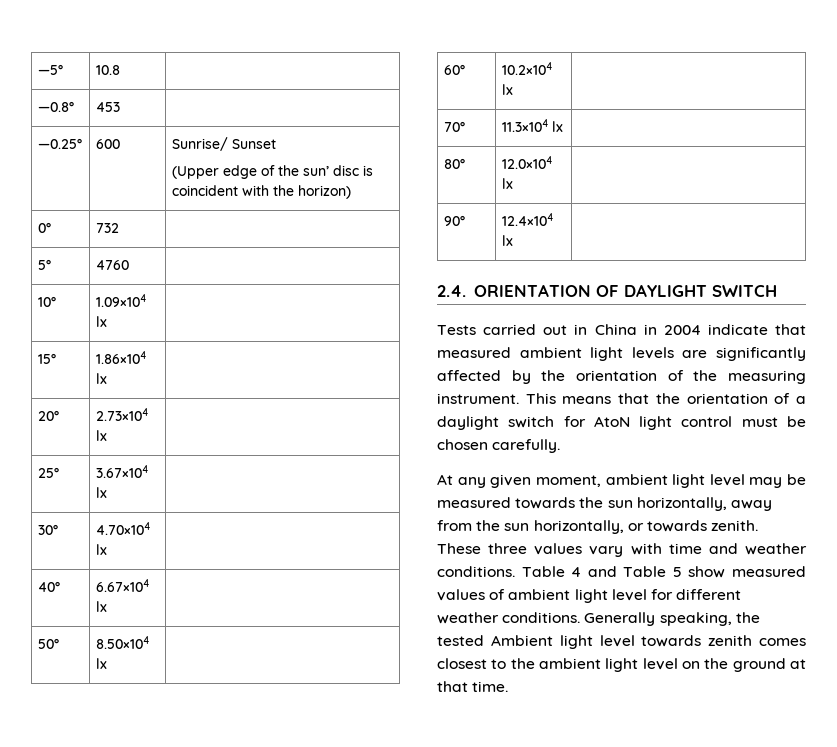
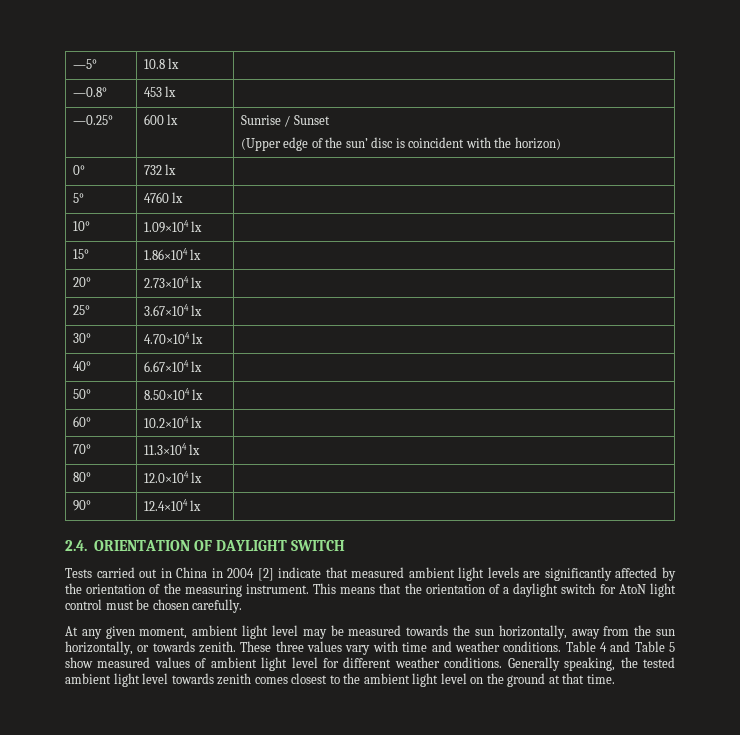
(120, 70) none -> [168,58,180,69] lx
(120, 107) none -> [165,86,177,97] lx
[171,137,228,151] | Sunrise/ -> [167,114,179,125] [240,115,291,127] lx | Sunrise /
(119, 228) none -> [165,164,177,175] lx
(129, 265) none -> [172,192,184,203] lx
(701, 330) none -> [257,568,274,581] [2]
[490,635,553,646] Ambient -> [65,673,111,684] ambient

